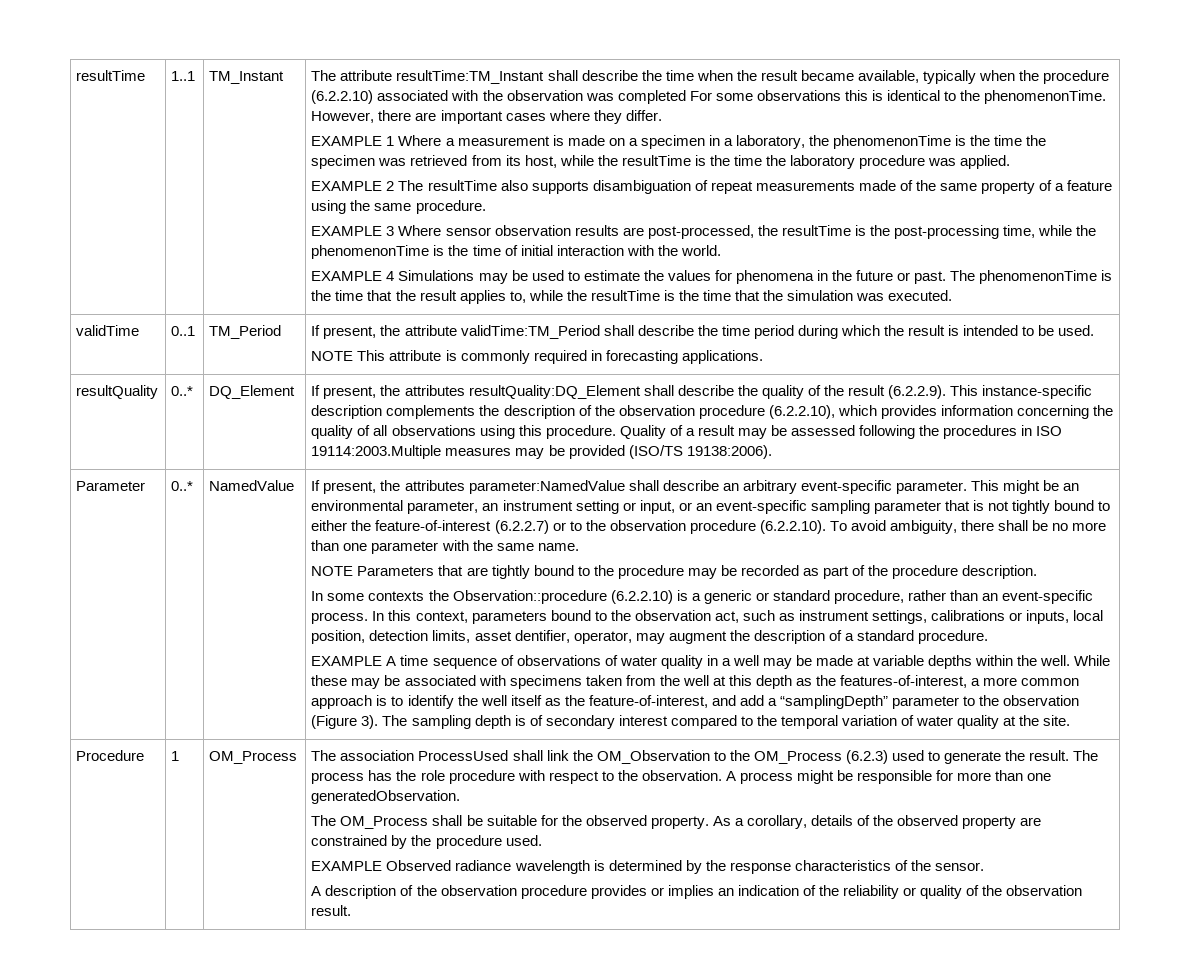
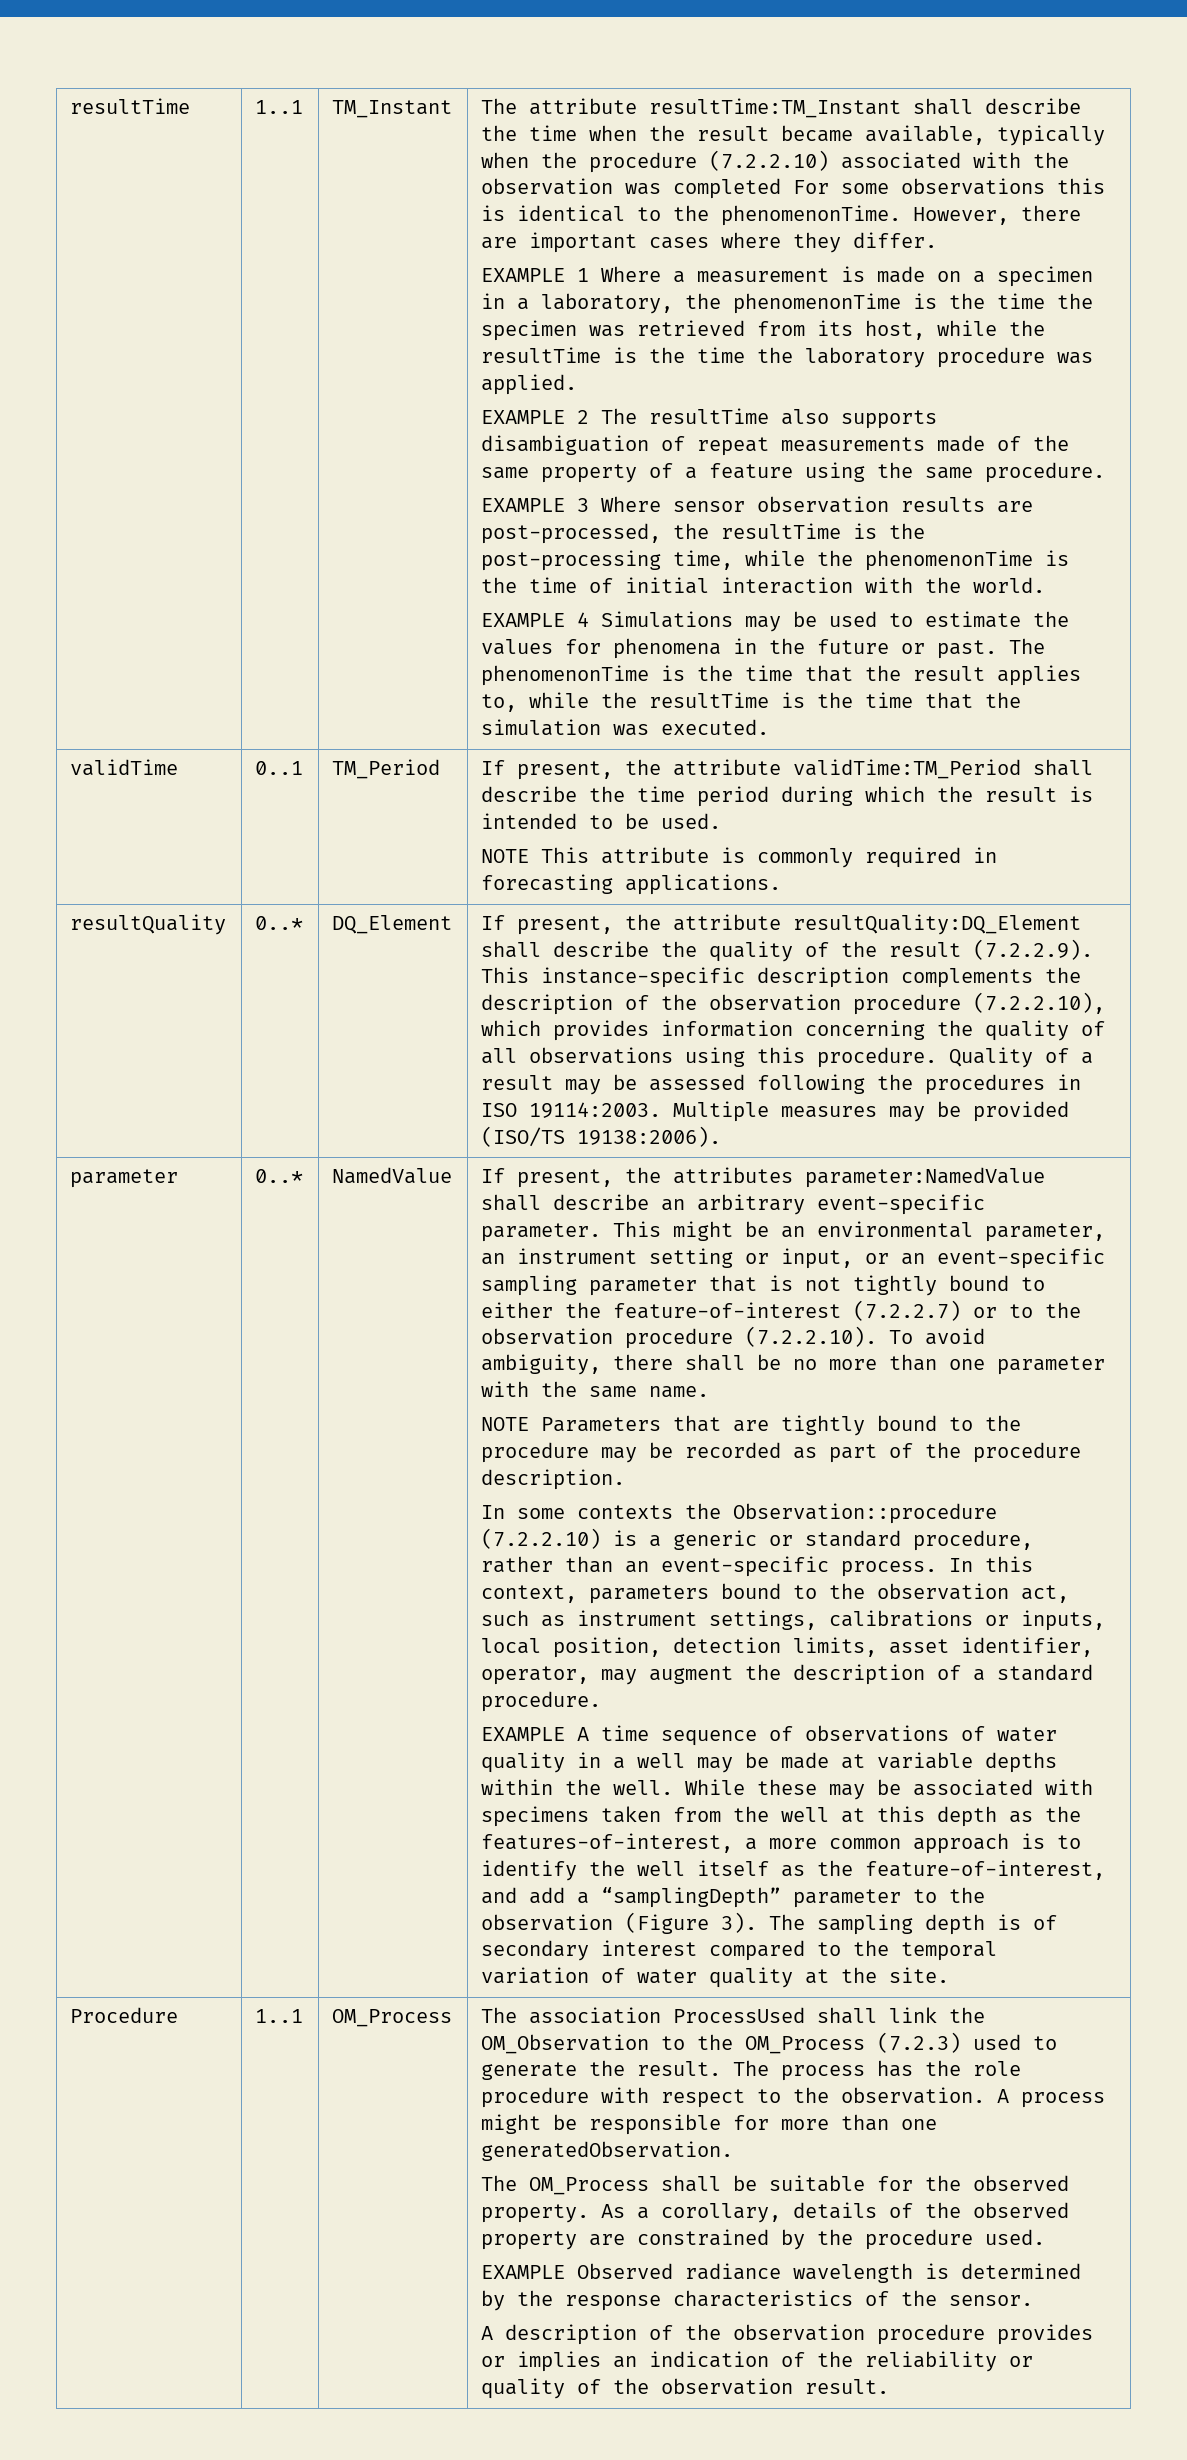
[311,90,374,104] (6.2.2.10) -> [709,150,830,171] (7.2.2.10)
[404,385,465,396] attributes -> [673,914,782,931] attribute
[887,385,946,399] (6.2.2.9). -> [973,939,1094,960] (7.2.2.9).
[768,405,835,419] (6.2.2.10), -> [973,992,1106,1014] (7.2.2.10),
[311,445,442,459] 19114:2003.Multiple -> [529,1101,770,1122] 19114:2003. Multiple
[76,481,146,491] Parameter -> [70,1169,179,1188] parameter
[494,520,549,534] (6.2.2.7) -> [853,1300,962,1321] (7.2.2.7)
[759,520,826,534] (6.2.2.10). -> [745,1326,878,1347] (7.2.2.10).
[610,590,673,604] (6.2.2.10) -> [481,1528,602,1549] (7.2.2.10)
[514,630,570,643] dentifier, -> [961,1637,1094,1657] identifier,
[171,751,180,761] 1 -> [255,2009,304,2023] 1..1
[845,750,888,764] (6.2.3) -> [877,2032,962,2053] (7.2.3)

